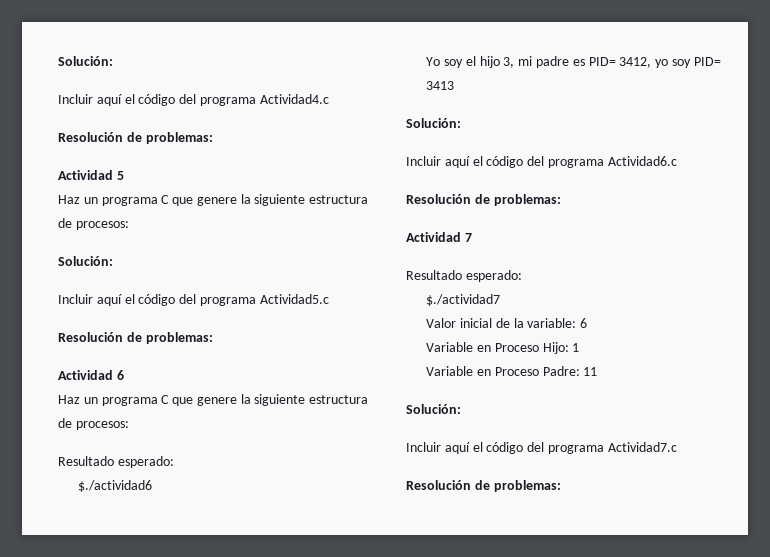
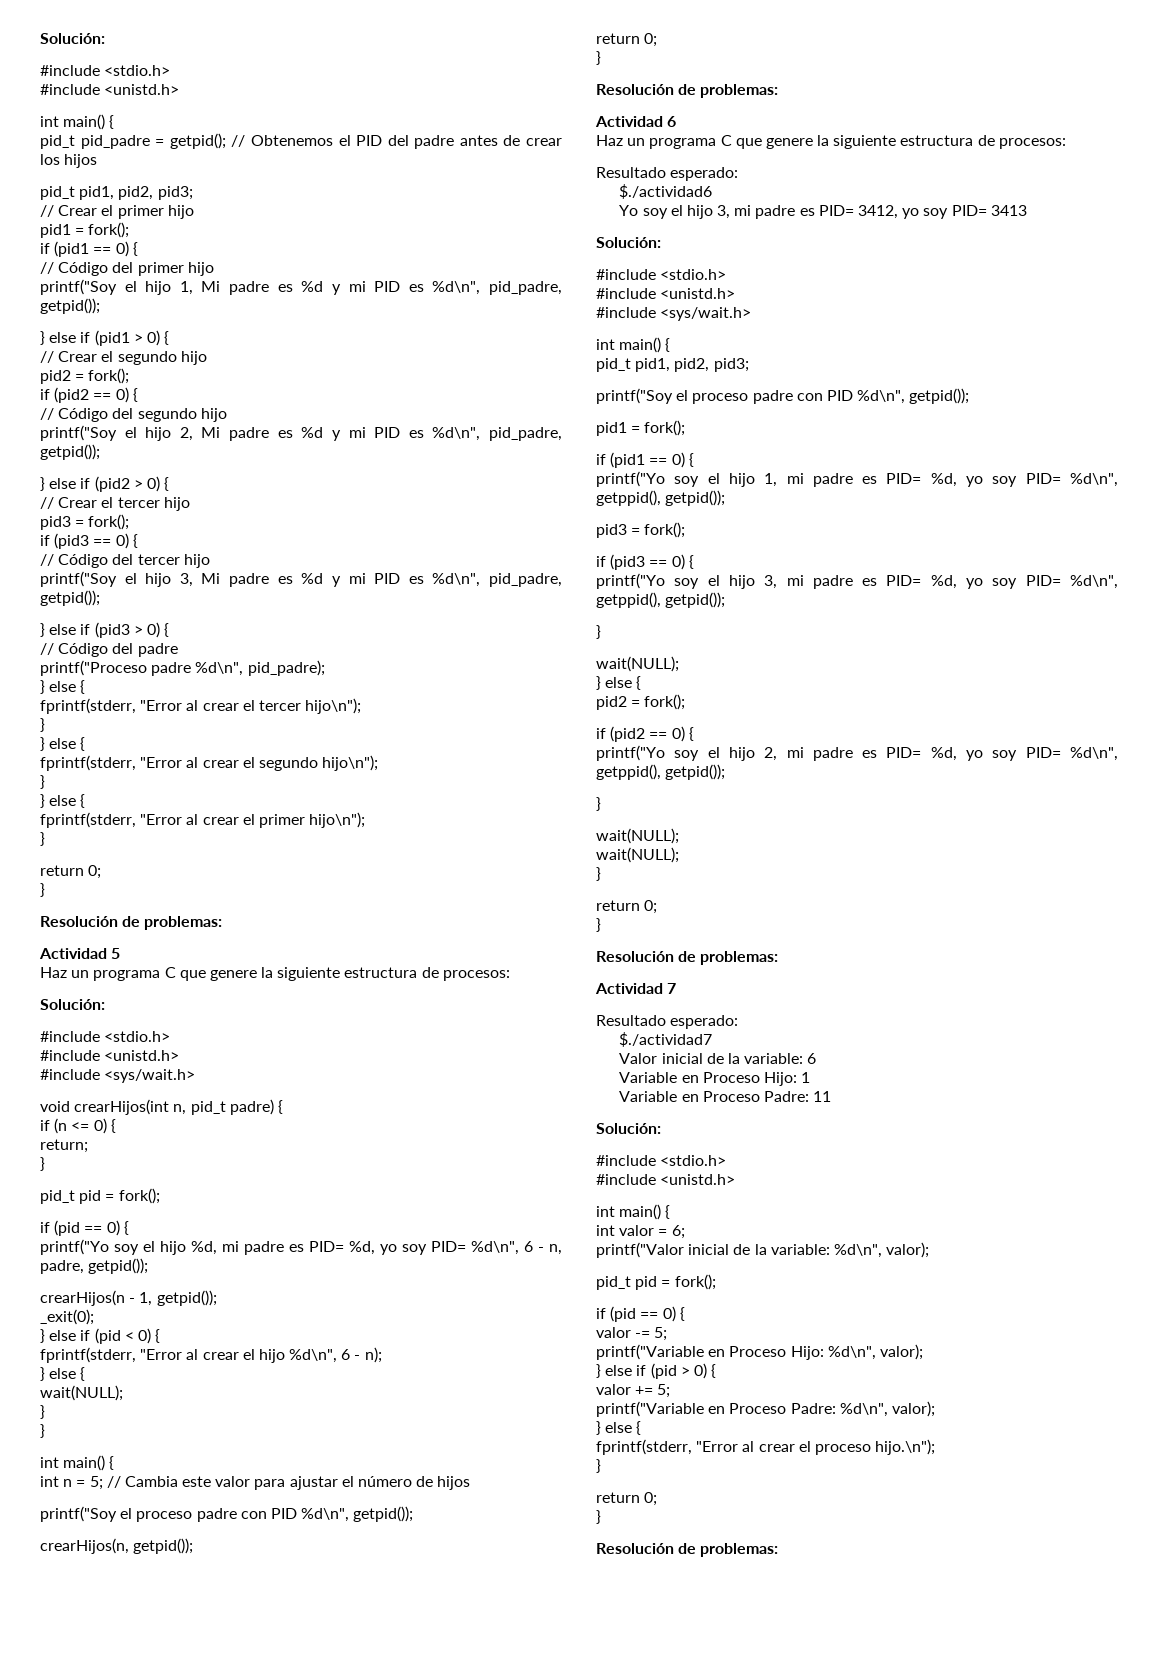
[58,56,113,66] [58,94,329,106] Solución: // Incluir aquí el código del programa Actividad4.c -> [40,33,105,44] [40,65,171,76] [40,84,180,95] [40,114,115,130] [40,133,562,149] [40,154,98,168] [40,186,193,200] [40,205,194,219] [40,222,130,238] [40,241,138,257] [40,262,214,276] [40,279,563,295] [40,298,100,314] [40,330,170,346] [40,351,207,365] [40,368,130,384] [40,387,138,403] [40,408,227,422] [40,425,563,441] [40,444,100,460] [40,476,170,492] [40,497,190,511] [40,514,130,530] [40,533,138,549] [40,554,210,568] [40,571,563,587] [40,590,100,606] [40,622,170,638] [40,643,178,657] [40,660,325,676] [40,680,86,694] [40,698,362,714] [40,718,45,732] [40,737,86,751] [40,755,379,771] [40,775,45,789] [40,794,86,808] [40,812,366,828] [40,832,45,846] [40,865,102,879] [40,883,45,897] Solución: // #include <stdio.h> // #include <unistd.h> // int main() { // pid_t pid_padre = getpid(); // Obtenemos el PID del padre antes de crear los hijos // pid_t pid1, pid2, pid3; // // Crear el primer hijo // pid1 = fork(); // if (pid1 == 0) { // // Código del primer hijo // printf("Soy el hijo 1, Mi padre es %d y mi PID es %d\n", pid_padre, getpid()); // } else if (pid1 > 0) { // // Crear el segundo hijo // pid2 = fork(); // if (pid2 == 0) { // // Código del segundo hijo // printf("Soy el hijo 2, Mi padre es %d y mi PID es %d\n", pid_padre, getpid()); // } else if (pid2 > 0) { // // Crear el tercer hijo // pid3 = fork(); // if (pid3 == 0) { // // Código del tercer hijo // printf("Soy el hijo 3, Mi padre es %d y mi PID es %d\n", pid_padre, getpid()); // } else if (pid3 > 0) { // // Código del padre // printf("Proceso padre %d\n", pid_padre); // } else { // fprintf(stderr, "Error al crear el tercer hijo\n"); // } // } else { // fprintf(stderr, "Error al crear el segundo hijo\n"); // } // } else { // fprintf(stderr, "Error al crear el primer hijo\n"); // } // return 0; // }
[58,294,329,306] Incluir aquí el código del programa Actividad5.c -> [40,1031,171,1042] [40,1050,180,1061] [40,1069,196,1083] [40,1099,283,1115] [40,1118,116,1134] [40,1139,88,1153] [40,1157,45,1171] [40,1188,160,1204] [40,1220,129,1236] [40,1239,562,1255] [40,1258,149,1274] [40,1290,217,1306] [40,1309,94,1325] [40,1328,161,1344] [40,1347,382,1363] [40,1367,86,1381] [40,1385,123,1401] [40,1405,45,1419] [40,1424,45,1438] [40,1455,115,1471] [40,1476,471,1490] [40,1506,414,1522] [40,1538,194,1554] [596,33,658,47] [596,51,601,65] #include <stdio.h> // #include <unistd.h> // #include <sys/wait.h> // void crearHijos(int n, pid_t padre) { // if (n <= 0) { // return; // } // pid_t pid = fork(); // if (pid == 0) { // printf("Yo soy el hijo %d, mi padre es PID= %d, yo soy PID= %d\n", 6 - n, padre, getpid()); // crearHijos(n - 1, getpid()); // _exit(0); // } else if (pid < 0) { // fprintf(stderr, "Error al crear el hijo %d\n", 6 - n); // } else { // wait(NULL); // } // } // int main() { // int n = 5; // Cambia este valor para ajustar el número de hijos // printf("Soy el proceso padre con PID %d\n", getpid()); // crearHijos(n, getpid()); // return 0; // }
[406,156,677,168] Incluir aquí el código del programa Actividad6.c -> [596,269,727,280] [596,288,736,299] [596,307,752,321] [596,337,671,353] [596,358,749,372] [596,388,970,404] [596,420,686,436] [596,452,694,468] [596,471,1118,487] [596,490,726,506] [596,522,686,538] [596,554,694,570] [596,573,1118,589] [596,592,726,608] [596,625,601,639] [596,656,679,672] [596,676,642,690] [596,694,686,710] [596,726,694,742] [596,745,1118,761] [596,764,726,780] [596,797,601,811] [596,828,679,844] [596,847,679,863] [596,867,601,881] [596,900,658,914] [596,918,601,932] #include <stdio.h> // #include <unistd.h> // #include <sys/wait.h> // int main() { // pid_t pid1, pid2, pid3; // printf("Soy el proceso padre con PID %d\n", getpid()); // pid1 = fork(); // if (pid1 == 0) { // printf("Yo soy el hijo 1, mi padre es PID= %d, yo soy PID= %d\n", getppid(), getpid()); // pid3 = fork(); // if (pid3 == 0) { // printf("Yo soy el hijo 3, mi padre es PID= %d, yo soy PID= %d\n", getppid(), getpid()); // } // wait(NULL); // } else { // pid2 = fork(); // if (pid2 == 0) { // printf("Yo soy el hijo 2, mi padre es PID= %d, yo soy PID= %d\n", getppid(), getpid()); // } // wait(NULL); // wait(NULL); // } // return 0; // }
[406,442,677,454] Incluir aquí el código del programa Actividad7.c -> [596,1155,727,1166] [596,1174,736,1185] [596,1204,671,1220] [596,1225,685,1239] [596,1242,930,1258] [596,1274,716,1290] [596,1306,685,1322] [596,1327,668,1341] [596,1344,923,1360] [596,1363,717,1379] [596,1384,671,1398] [596,1401,935,1417] [596,1421,642,1435] [596,1439,936,1455] [596,1459,601,1473] [596,1492,658,1506] [596,1510,601,1524] #include <stdio.h> // #include <unistd.h> // int main() { // int valor = 6; // printf("Valor inicial de la variable: %d\n", valor); // pid_t pid = fork(); // if (pid == 0) { // valor -= 5; // printf("Variable en Proceso Hijo: %d\n", valor); // } else if (pid > 0) { // valor += 5; // printf("Variable en Proceso Padre: %d\n", valor); // } else { // fprintf(stderr, "Error al crear el proceso hijo.\n"); // } // return 0; // }

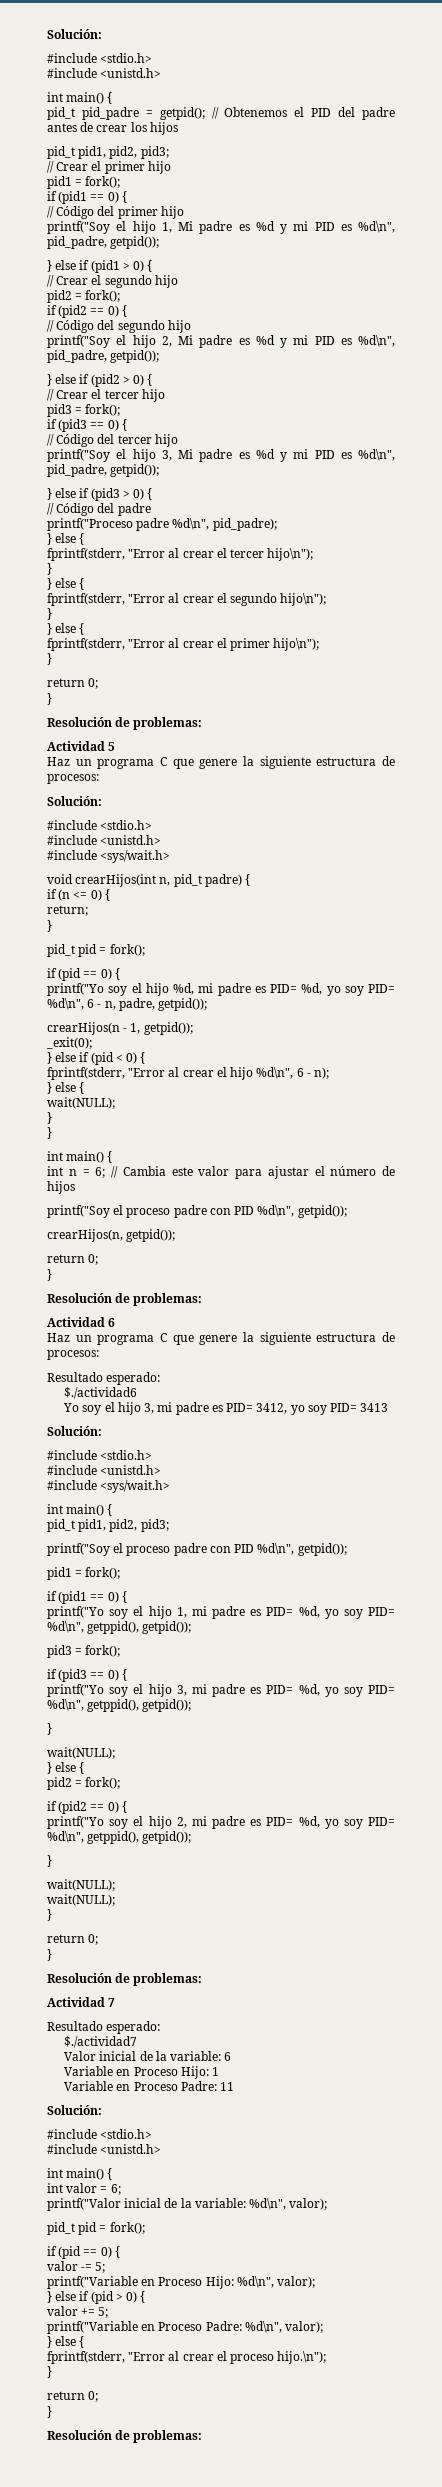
[89,1476,103,1490] 5; -> [95,1167,106,1178] 6;

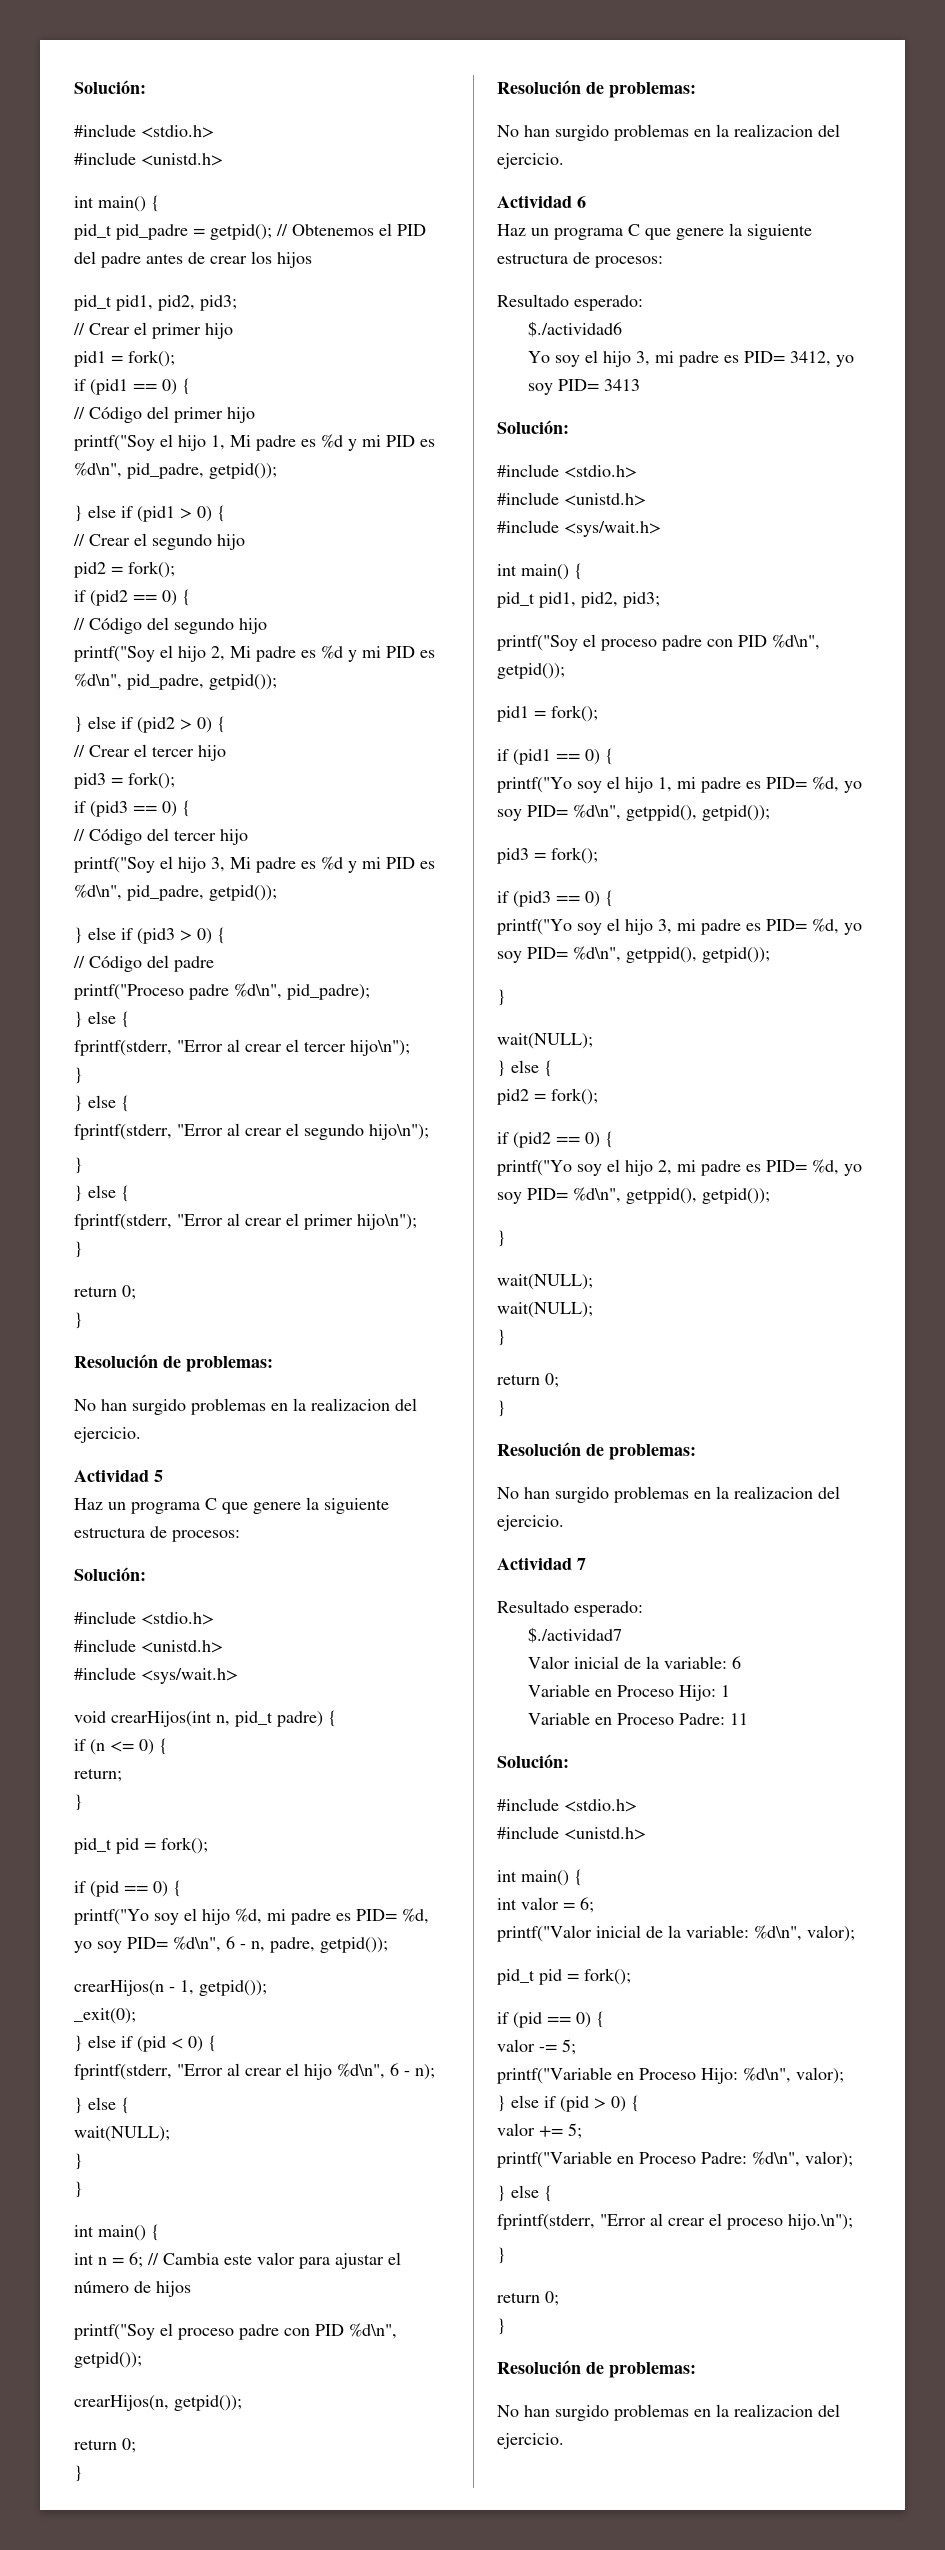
(203, 723) none -> [74,1398,417,1415] [74,1427,141,1443] // No han surgido problemas en la realizacion del ejercicio.
(203, 1299) none -> [497,124,840,141] [497,153,564,169] // No han surgido problemas en la realizacion del ejercicio.
(203, 1979) none -> [497,1486,840,1503] [497,1515,564,1531] // No han surgido problemas en la realizacion del ejercicio.
(203, 2436) none -> [497,2404,840,2421] [497,2433,564,2449] // No han surgido problemas en la realizacion del ejercicio.

